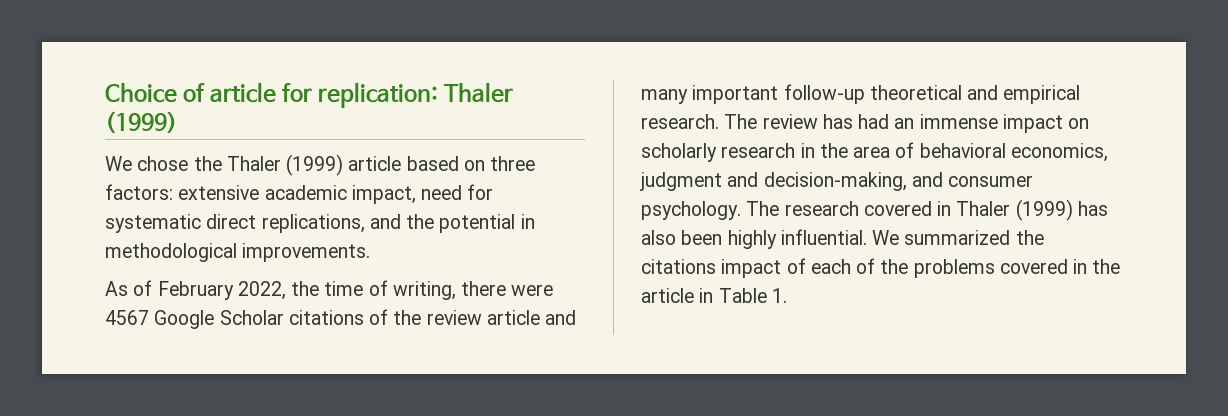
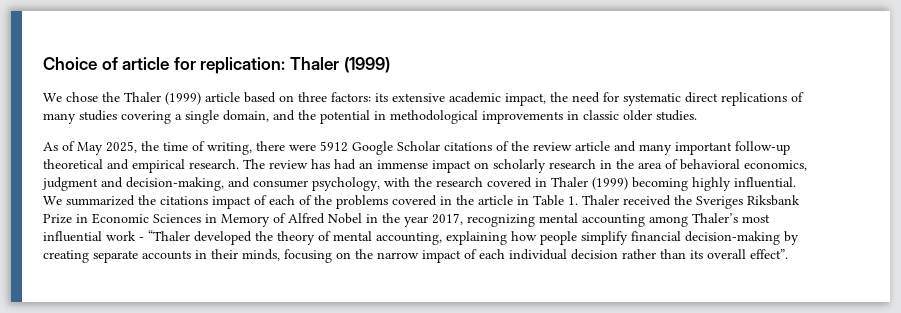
(173, 192) none -> [375,93,388,102] its
(416, 194) none -> [550,92,568,102] the
[261,214,365,233] replications, -> [721,92,804,106] [43,110,269,124] replications of many studies covering a single domain,
[242,243,371,262] improvements. -> [482,110,697,124] improvements in classic older studies.
[157,281,286,300] February 2022, -> [77,141,137,155] May 2025,
[105,310,149,325] 4567 -> [320,141,348,152] 5912
[641,201,780,220] psychology. The -> [312,177,432,191] psychology, with the
[1077,201,1108,216] [641,230,723,245] has also been -> [632,177,688,191] becoming
(787, 295) none -> [582,195,800,209] [43,213,770,227] [43,230,799,245] [43,249,788,263] Thaler received the Sveriges Riksbank Prize in Economic Sciences in Memory of Alfred Nobel in the year 2017, recognizing mental accounting among Thaler’s most influential work - “Thaler developed the theory of mental accounting, explaining how people simplify financial decision-making by creating separate accounts in their minds, focusing on the narrow impact of each individual decision rather than its overall effect”.

